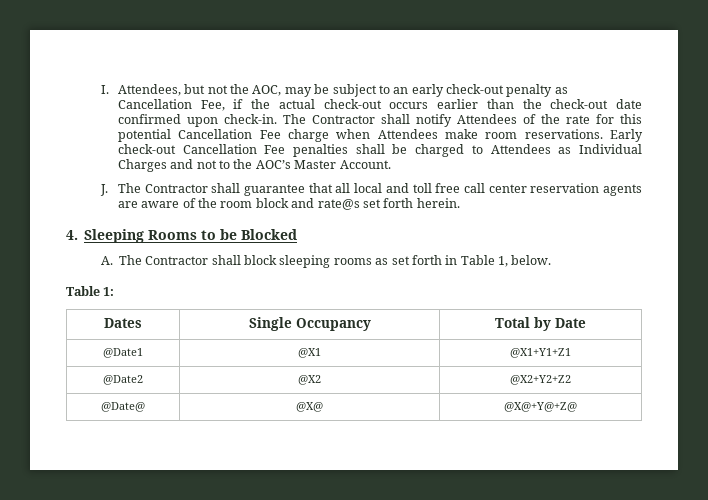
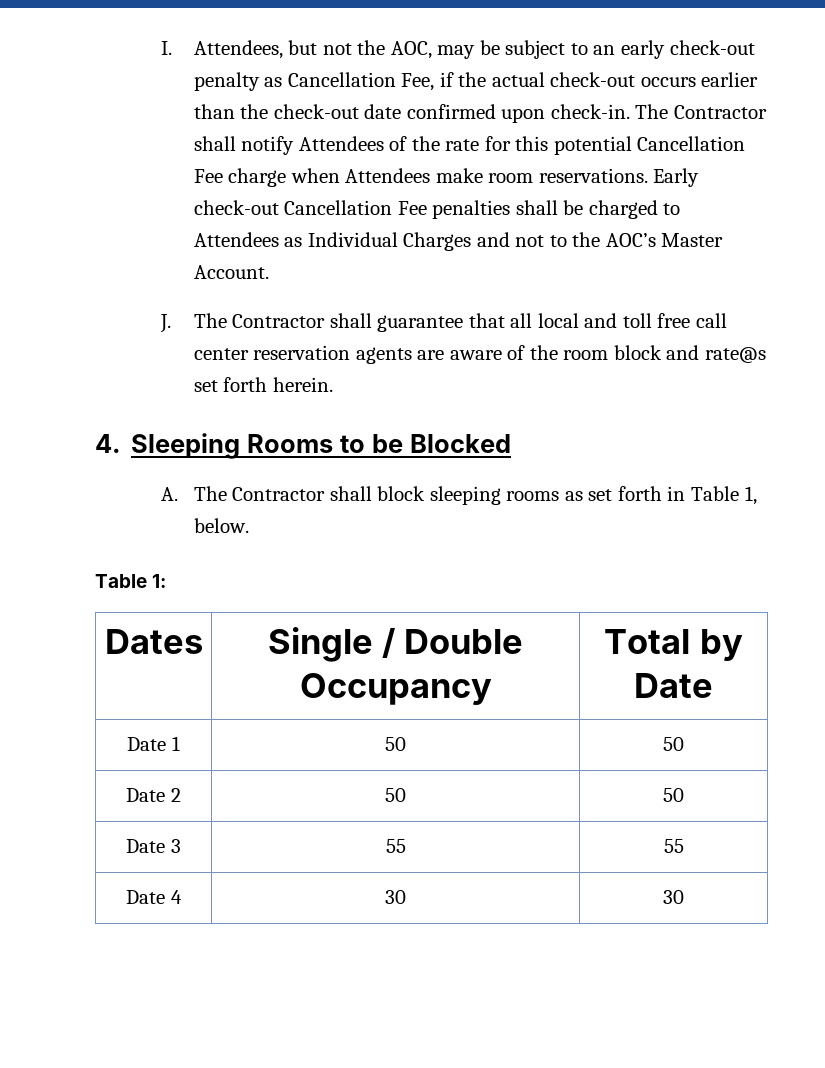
(292, 324) none -> [382,627,524,658] / Double
[103,348,143,358] [298,348,321,358] [510,348,571,358] [103,375,143,385] [298,375,321,385] [510,375,571,385] [101,402,145,412] [296,402,323,412] [504,402,577,412] @Date1 | @X1 | @X1+Y1+Z1 // @Date2 | @X2 | @X2+Y2+Z2 // @Date@ | @X@ | @X@+Y@+Z@ -> [127,736,180,751] [385,737,406,751] [663,737,684,751] [126,788,181,802] [385,788,406,802] [663,788,684,802] [126,839,181,853] [385,839,406,853] [663,839,684,853] [126,890,182,904] [385,890,406,904] [663,890,684,904] Date 1 | 50 | 50 // Date 2 | 50 | 50 // Date 3 | 55 | 55 // Date 4 | 30 | 30

